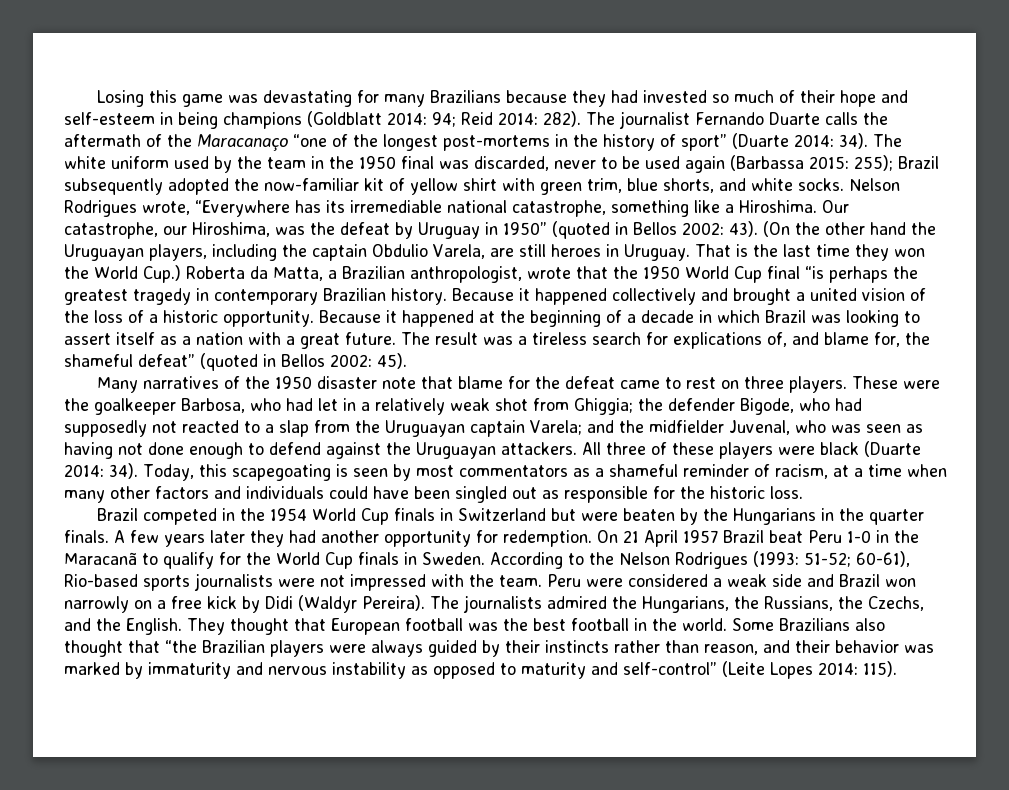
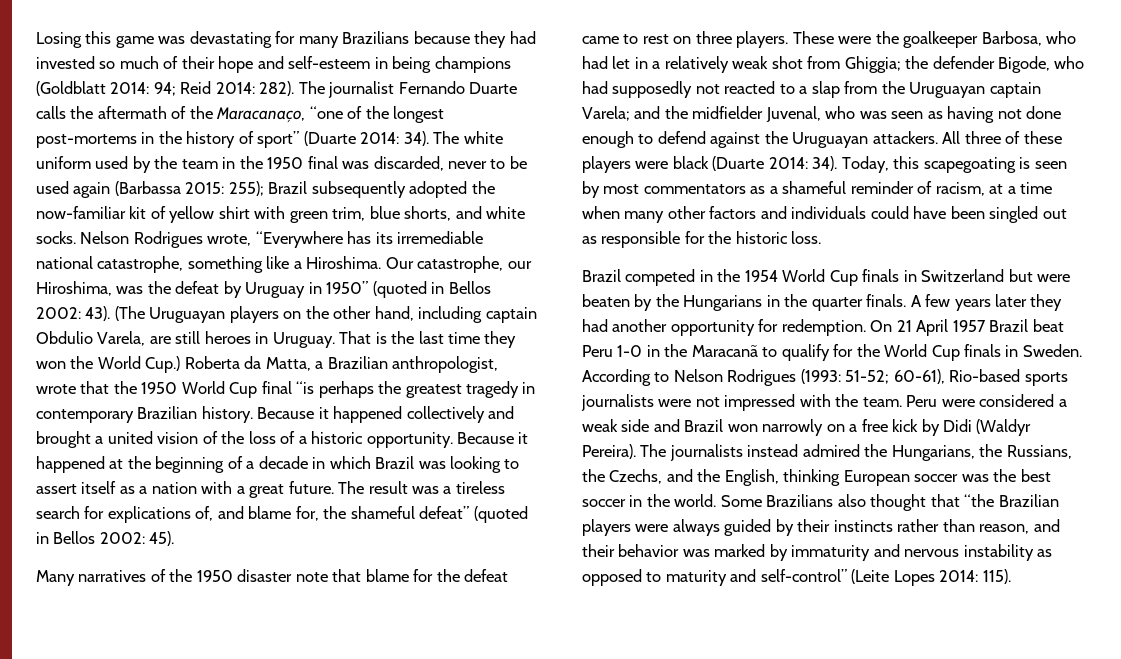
[197,134,288,151] Maracanaço -> [216,107,306,123] Maracanaço,
[763,221,936,237] [64,244,307,261] (On the other hand the Uruguayan players, including the -> [114,306,483,323] (The Uruguayan players on the other hand, including
[589,552,614,565] the -> (670, 377) none
(542, 604) none -> [747,444,799,457] instead
[126,618,463,635] English. They thought that European football -> [724,469,959,486] English, thinking European soccer
[571,618,629,631] football -> [582,499,626,507] soccer

